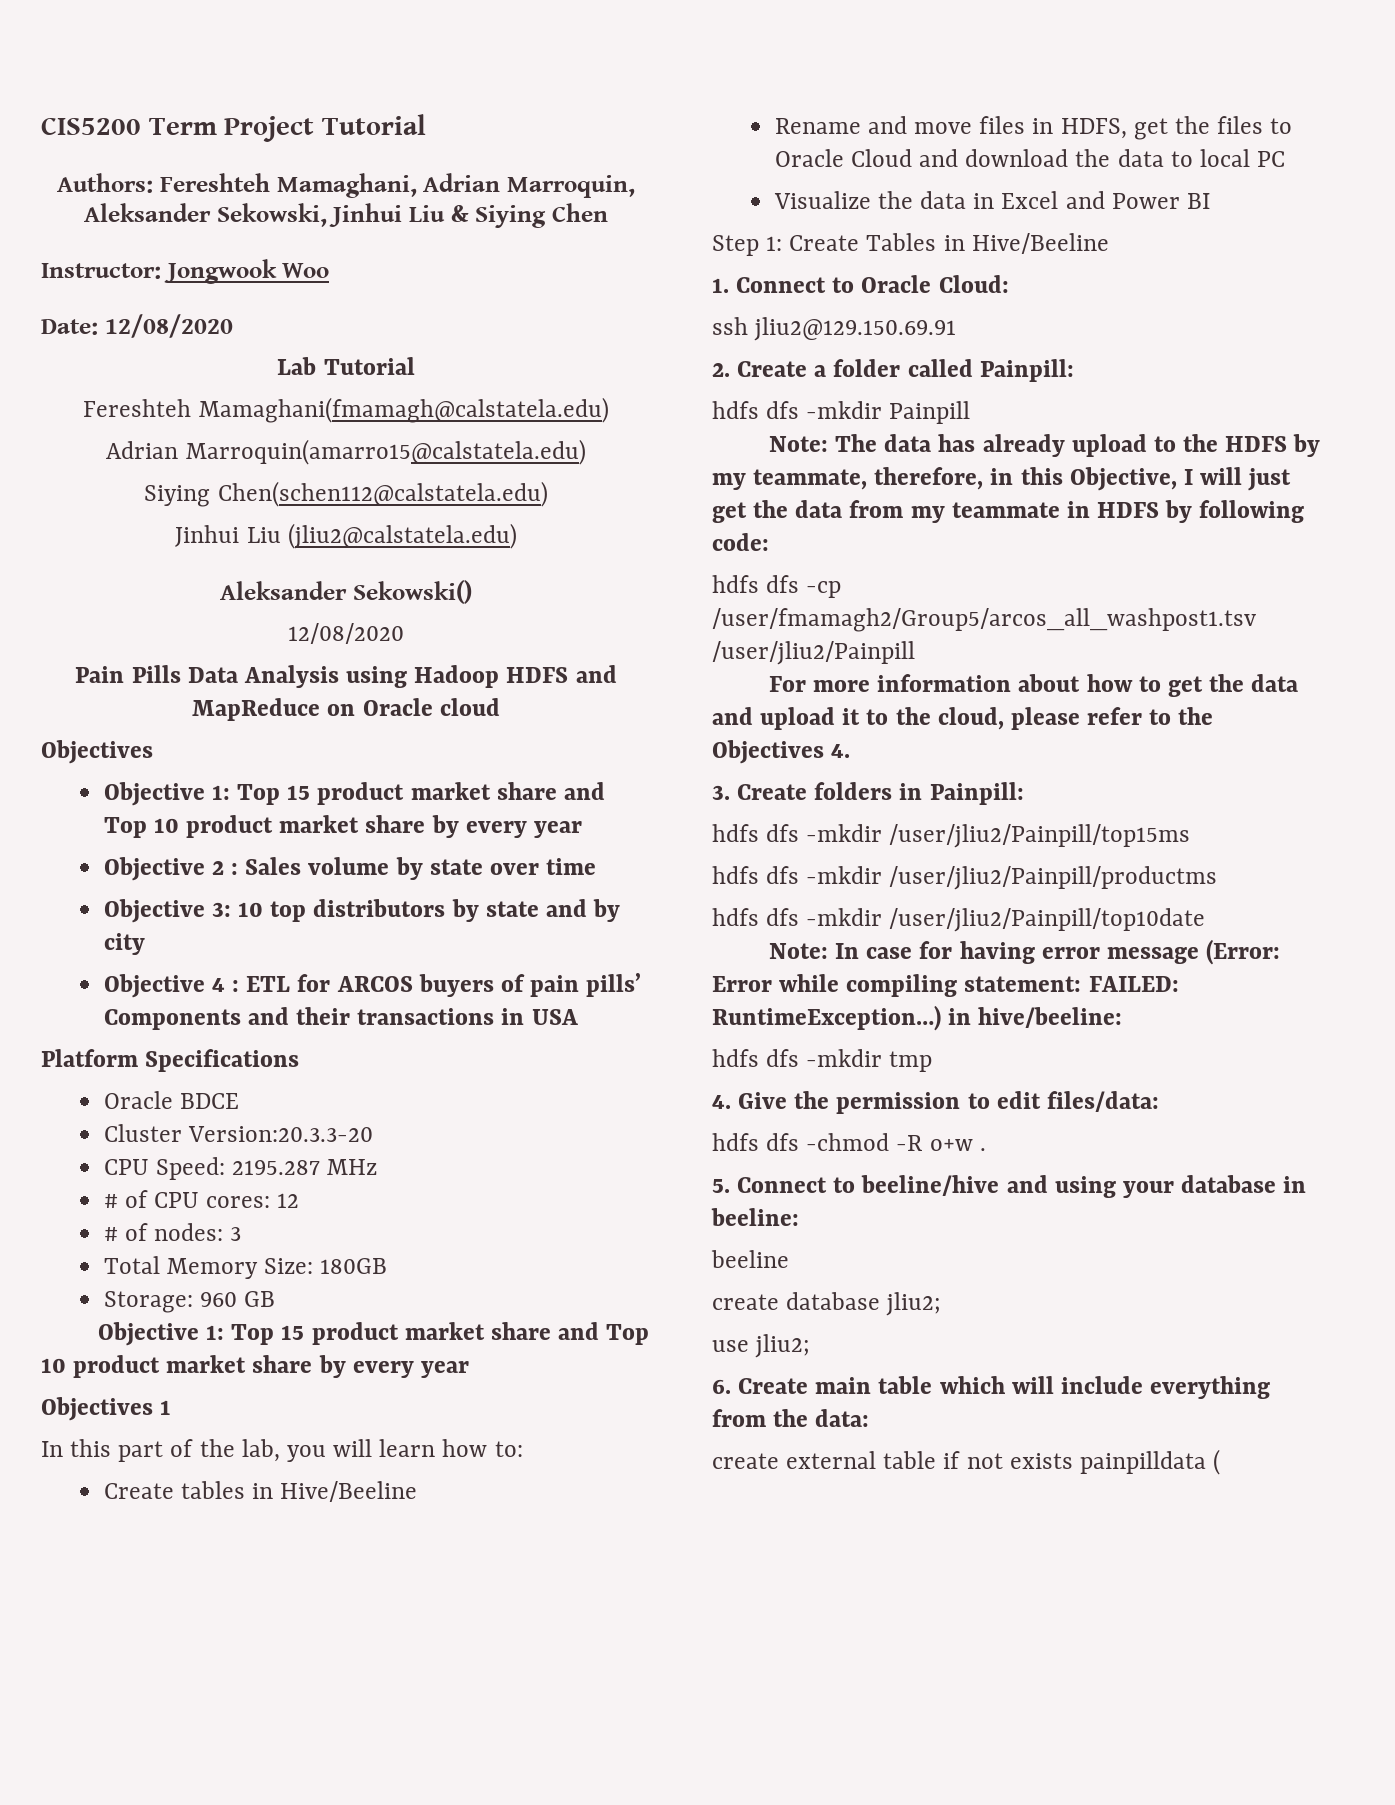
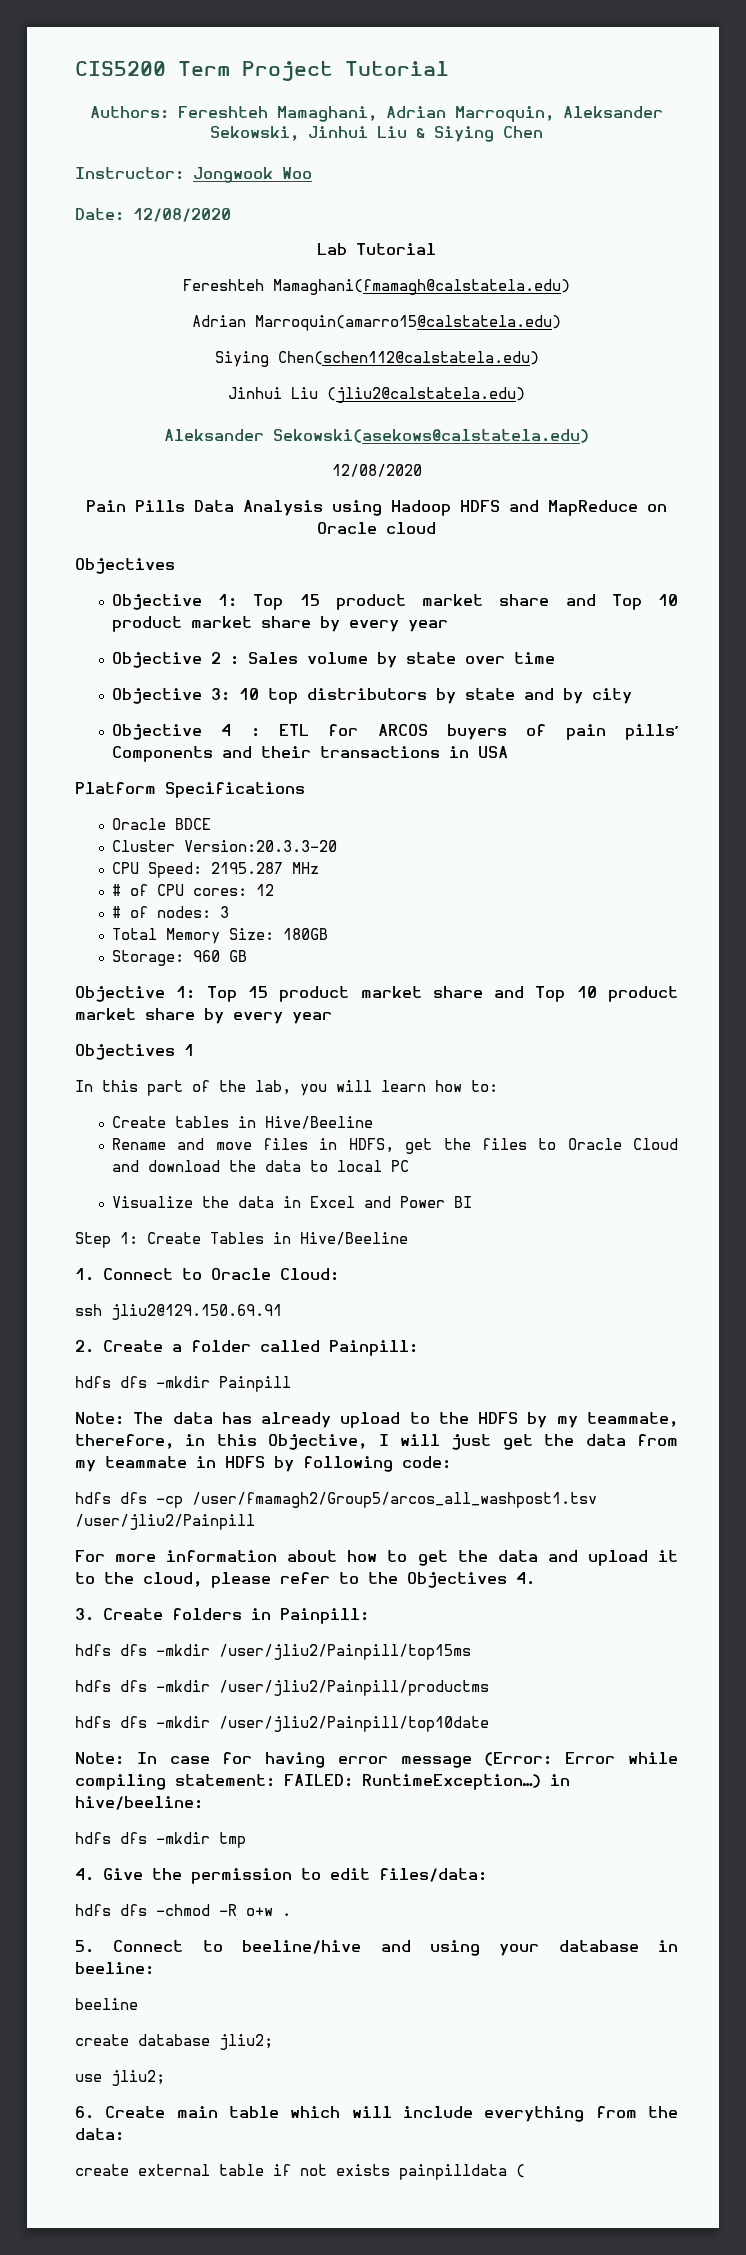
[352,580,472,604] Sekowski() -> [273,429,589,443] Sekowski(asekows@calstatela.edu)

